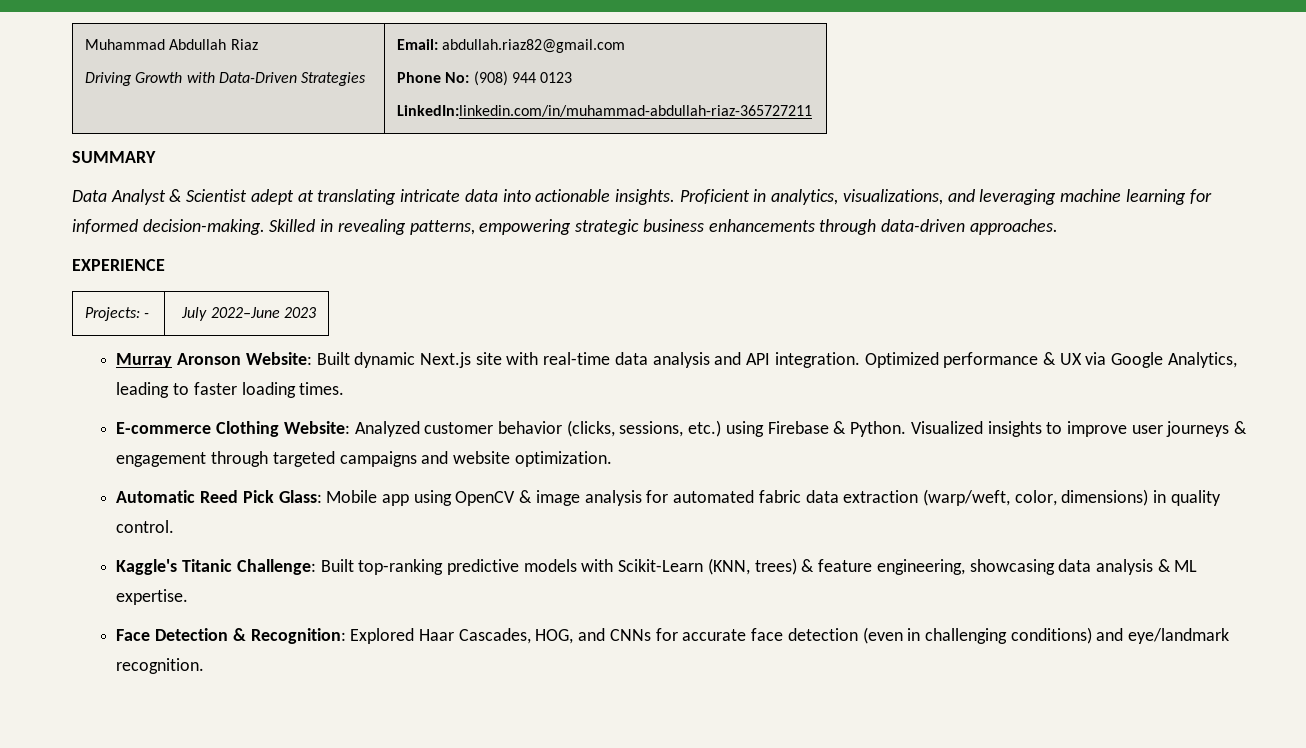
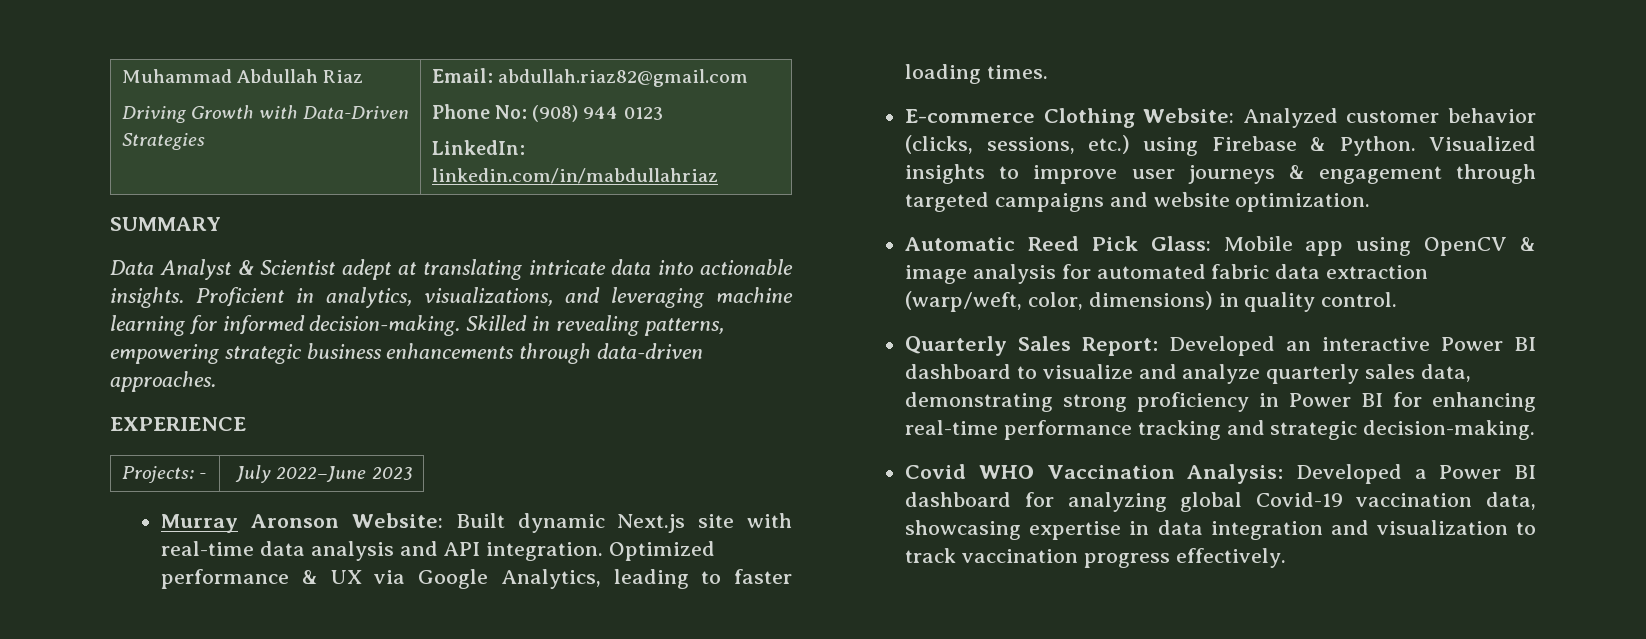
[397,105,813,117] LinkedIn:linkedin.com/in/muhammad-abdullah-riaz-365727211 -> [431,140,525,155] [431,168,718,184] LinkedIn: linkedin.com/in/mabdullahriaz
[116,558,1198,575] [116,589,189,605] [116,627,1230,644] [116,658,205,674] Kaggle's Titanic Challenge: Built top-ranking predictive models with Scikit-Learn (KNN, trees) & feature engineering, showcasing data analysis & ML expertise. // Face Detection & Recognition: Explored Haar Cascades, HOG, and CNNs for accurate face detection (even in challenging conditions) and eye/landmark recognition. -> [905,336,1537,356] [905,364,1471,384] [905,392,1537,412] [905,420,1536,440] [905,464,1536,484] [905,492,1536,512] [905,520,1536,540] [905,548,1286,568] Quarterly Sales Report: Developed an interactive Power BI dashboard to visualize and analyze quarterly sales data, demonstrating strong proficiency in Power BI for enhancing real-time performance tracking and strategic decision-making. // Covid WHO Vaccination Analysis: Developed a Power BI dashboard for analyzing global Covid-19 vaccination data, showcasing expertise in data integration and visualization to track vaccination progress effectively.

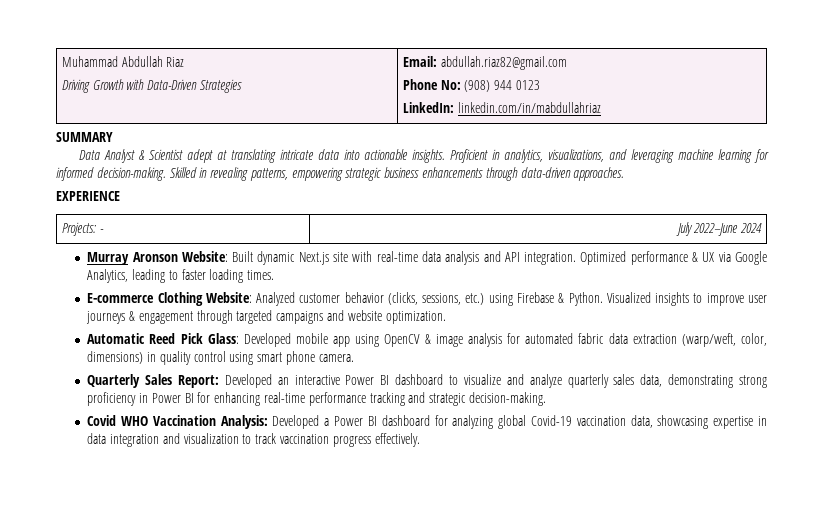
[371,467,413,480] 2023 -> [740,223,763,233] 2024
[1223,236,1293,251] Mobile -> [243,333,329,347] Developed mobile
[1321,292,1398,307] control. -> [193,351,354,365] control using smart phone camera.

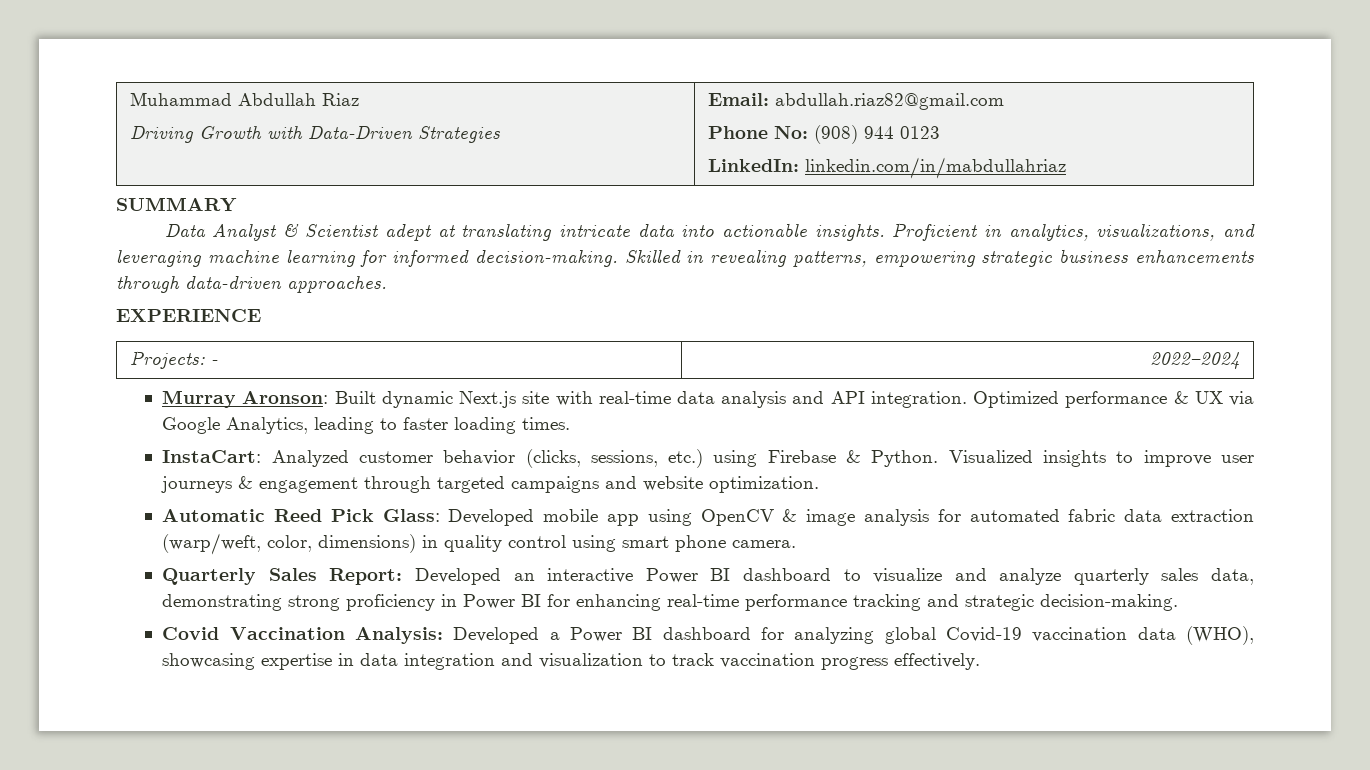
[675,222,763,236] July 2022–June 2024 -> [1150,352,1241,369] 2022–2024
[132,251,228,262] Aronson Website: -> [242,391,329,404] Aronson:
[87,292,252,306] E-commerce Clothing Website: -> [162,450,262,463] InstaCart:
[121,416,149,426] WHO -> (220, 633) none
[630,415,653,428] data, -> [1137,626,1254,645] data (WHO),

